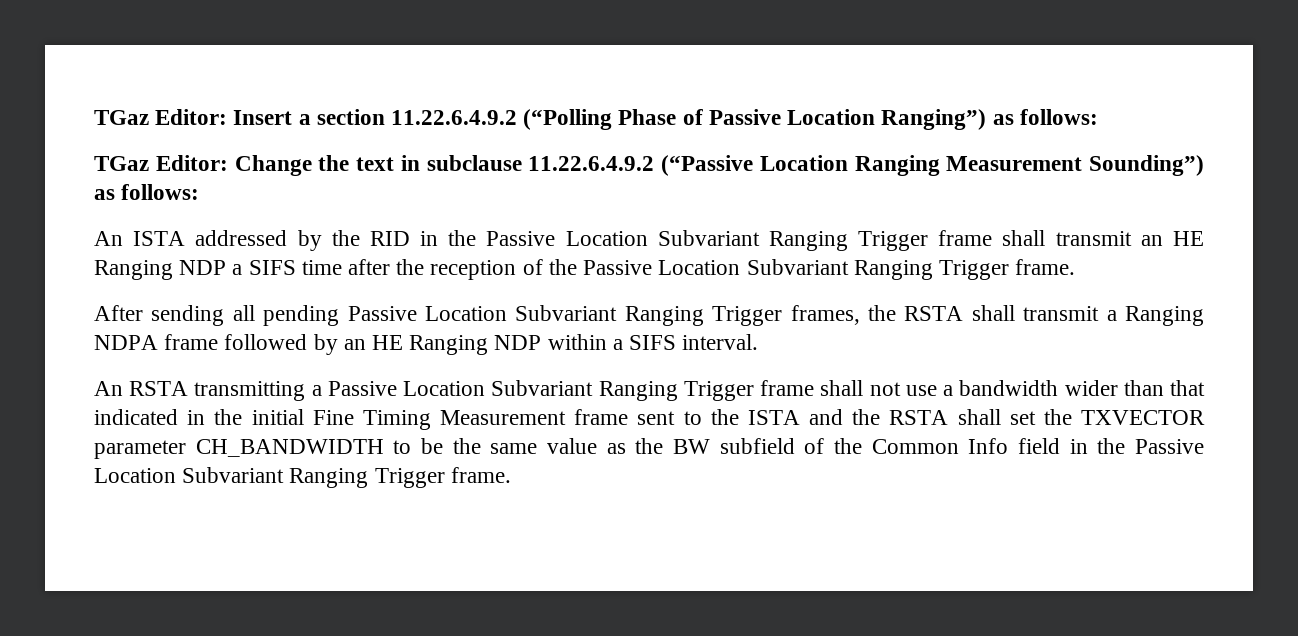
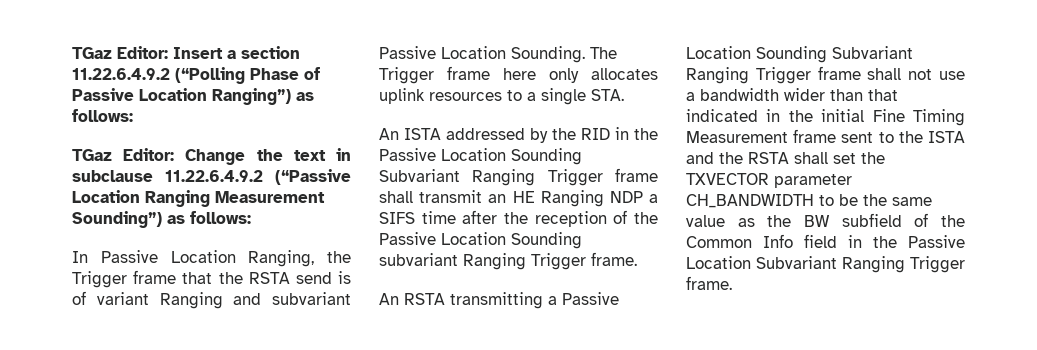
(200, 192) none -> [72,250,351,267] [72,270,351,288] [72,291,351,309] [379,46,617,63] [379,66,658,84] [379,88,624,105] // In Passive Location Ranging, the Trigger frame that the RSTA send is of variant Ranging and subvariant Passive Location Sounding. The Trigger frame here only allocates uplink resources to a single STA.
(648, 238) none -> [511,148,582,165] Sounding
[746,259,1076,280] [94,305,1204,326] [94,334,759,355] Subvariant Ranging Trigger frame. // After sending all pending Passive Location Subvariant Ranging Trigger frames, the RSTA shall transmit a Ranging NDPA frame followed by an HE Ranging NDP within a SIFS interval. -> [511,232,582,249] [379,252,637,270] Sounding subvariant Ranging Trigger frame.
(486, 388) none -> [756,46,827,63] Sounding

